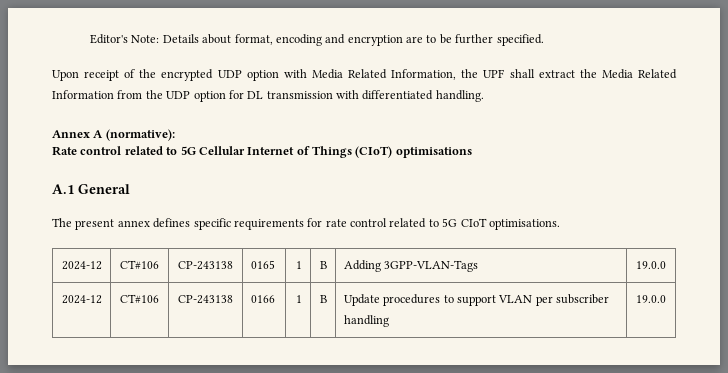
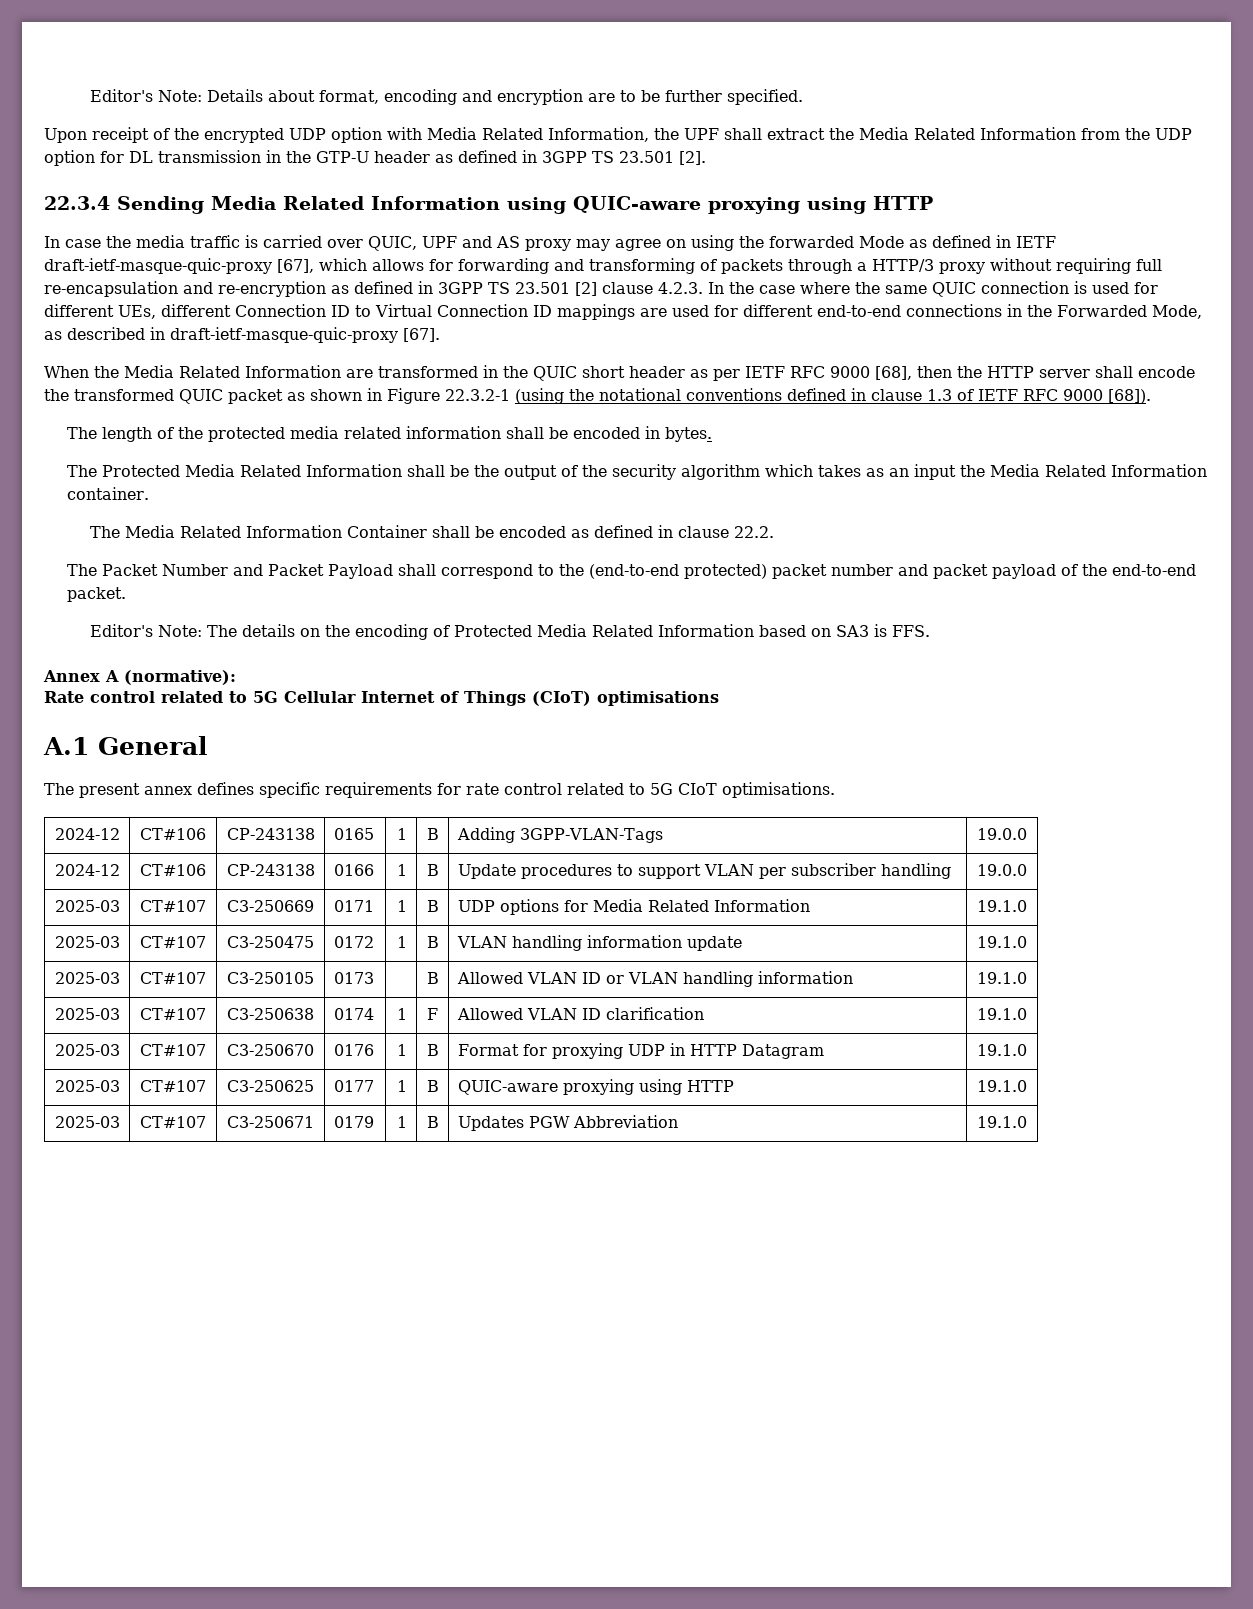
[336,90,484,102] with differentiated handling. -> [266,150,706,165] [44,196,933,214] [44,235,1056,251] [44,258,1162,274] [44,281,1158,297] [44,304,1202,320] [44,327,440,343] [44,365,1195,381] [44,388,1151,404] [67,426,713,442] [67,464,1208,480] [67,487,150,500] [90,525,775,538] [67,564,1197,579] [67,587,127,602] [90,624,931,640] in the GTP-U header as defined in 3GPP TS 23.501 [2]. // 22.3.4 Sending Media Related Information using QUIC-aware proxying using HTTP // In case the media traffic is carried over QUIC, UPF and AS proxy may agree on using the forwarded Mode as defined in IETF draft-ietf-masque-quic-proxy [67], which allows for forwarding and transforming of packets through a HTTP/3 proxy without requiring full re-encapsulation and re-encryption as defined in 3GPP TS 23.501 [2] clause 4.2.3. In the case where the same QUIC connection is used for different UEs, different Connection ID to Virtual Connection ID mappings are used for different end-to-end connections in the Forwarded Mode, as described in draft-ietf-masque-quic-proxy [67]. // When the Media Related Information are transformed in the QUIC short header as per IETF RFC 9000 [68], then the HTTP server shall encode the transformed QUIC packet as shown in Figure 22.3.2-1 (using the notational conventions defined in clause 1.3 of IETF RFC 9000 [68]). // The length of the protected media related information shall be encoded in bytes. // The Protected Media Related Information shall be the output of the security algorithm which takes as an input the Media Related Information container. // The Media Related Information Container shall be encoded as defined in clause 22.2. // The Packet Number and Packet Payload shall correspond to the (end-to-end protected) packet number and packet payload of the end-to-end packet. // Editor's Note: The details on the encoding of Protected Media Related Information based on SA3 is FFS.
(666, 299) none -> [54,900,120,912] [140,900,206,912] [227,900,314,912] [333,900,374,912] [397,900,408,912] [426,900,439,912] [457,899,810,915] [977,900,1027,912] [54,936,120,948] [140,936,206,948] [227,936,314,948] [333,936,374,948] [397,936,408,948] [426,936,439,948] [456,935,742,951] [977,936,1027,948] [54,972,120,984] [140,972,206,984] [227,972,314,984] [333,972,374,984] [426,972,439,984] [456,971,853,987] [977,972,1027,984] [54,1008,120,1020] [140,1008,206,1020] [227,1008,314,1020] [333,1008,374,1020] [397,1008,408,1020] [427,1008,438,1020] [456,1007,704,1020] [977,1008,1027,1020] [54,1044,120,1056] [140,1044,206,1056] [227,1044,314,1056] [333,1044,374,1056] [397,1044,408,1056] [426,1044,439,1056] [457,1043,824,1059] [977,1044,1027,1056] [54,1080,120,1092] [140,1080,206,1092] [227,1080,314,1092] [333,1080,374,1092] [397,1080,408,1092] [426,1080,439,1092] [457,1079,734,1095] [977,1080,1027,1092] [54,1116,120,1128] [140,1116,206,1128] [227,1116,314,1128] [333,1116,374,1128] [397,1116,408,1128] [426,1116,439,1128] [457,1115,678,1131] [977,1116,1027,1128] // 2025-03 | CT#107 | C3-250669 | 0171 | 1 | B | UDP options for Media Related Information | 19.1.0 // 2025-03 | CT#107 | C3-250475 | 0172 | 1 | B | VLAN handling information update | 19.1.0 // 2025-03 | CT#107 | C3-250105 | 0173 | | B | Allowed VLAN ID or VLAN handling information | 19.1.0 // 2025-03 | CT#107 | C3-250638 | 0174 | 1 | F | Allowed VLAN ID clarification | 19.1.0 // 2025-03 | CT#107 | C3-250670 | 0176 | 1 | B | Format for proxying UDP in HTTP Datagram | 19.1.0 // 2025-03 | CT#107 | C3-250625 | 0177 | 1 | B | QUIC-aware proxying using HTTP | 19.1.0 // 2025-03 | CT#107 | C3-250671 | 0179 | 1 | B | Updates PGW Abbreviation | 19.1.0

